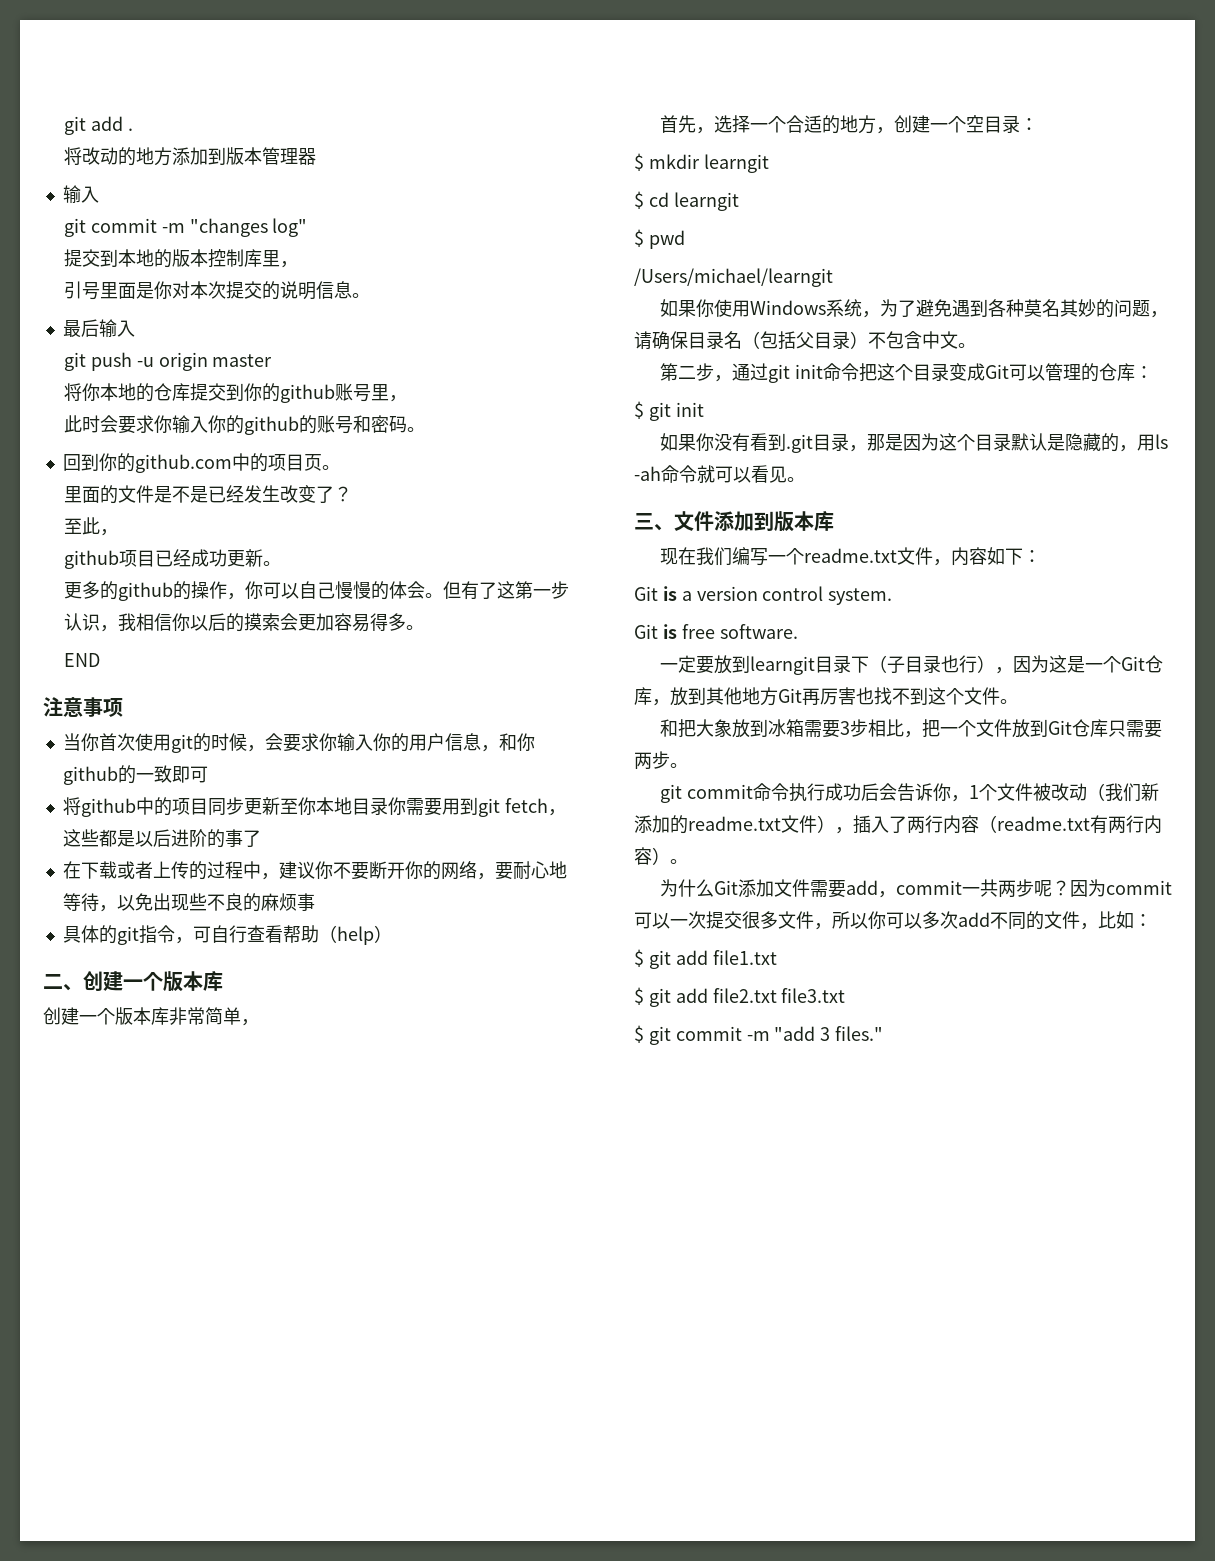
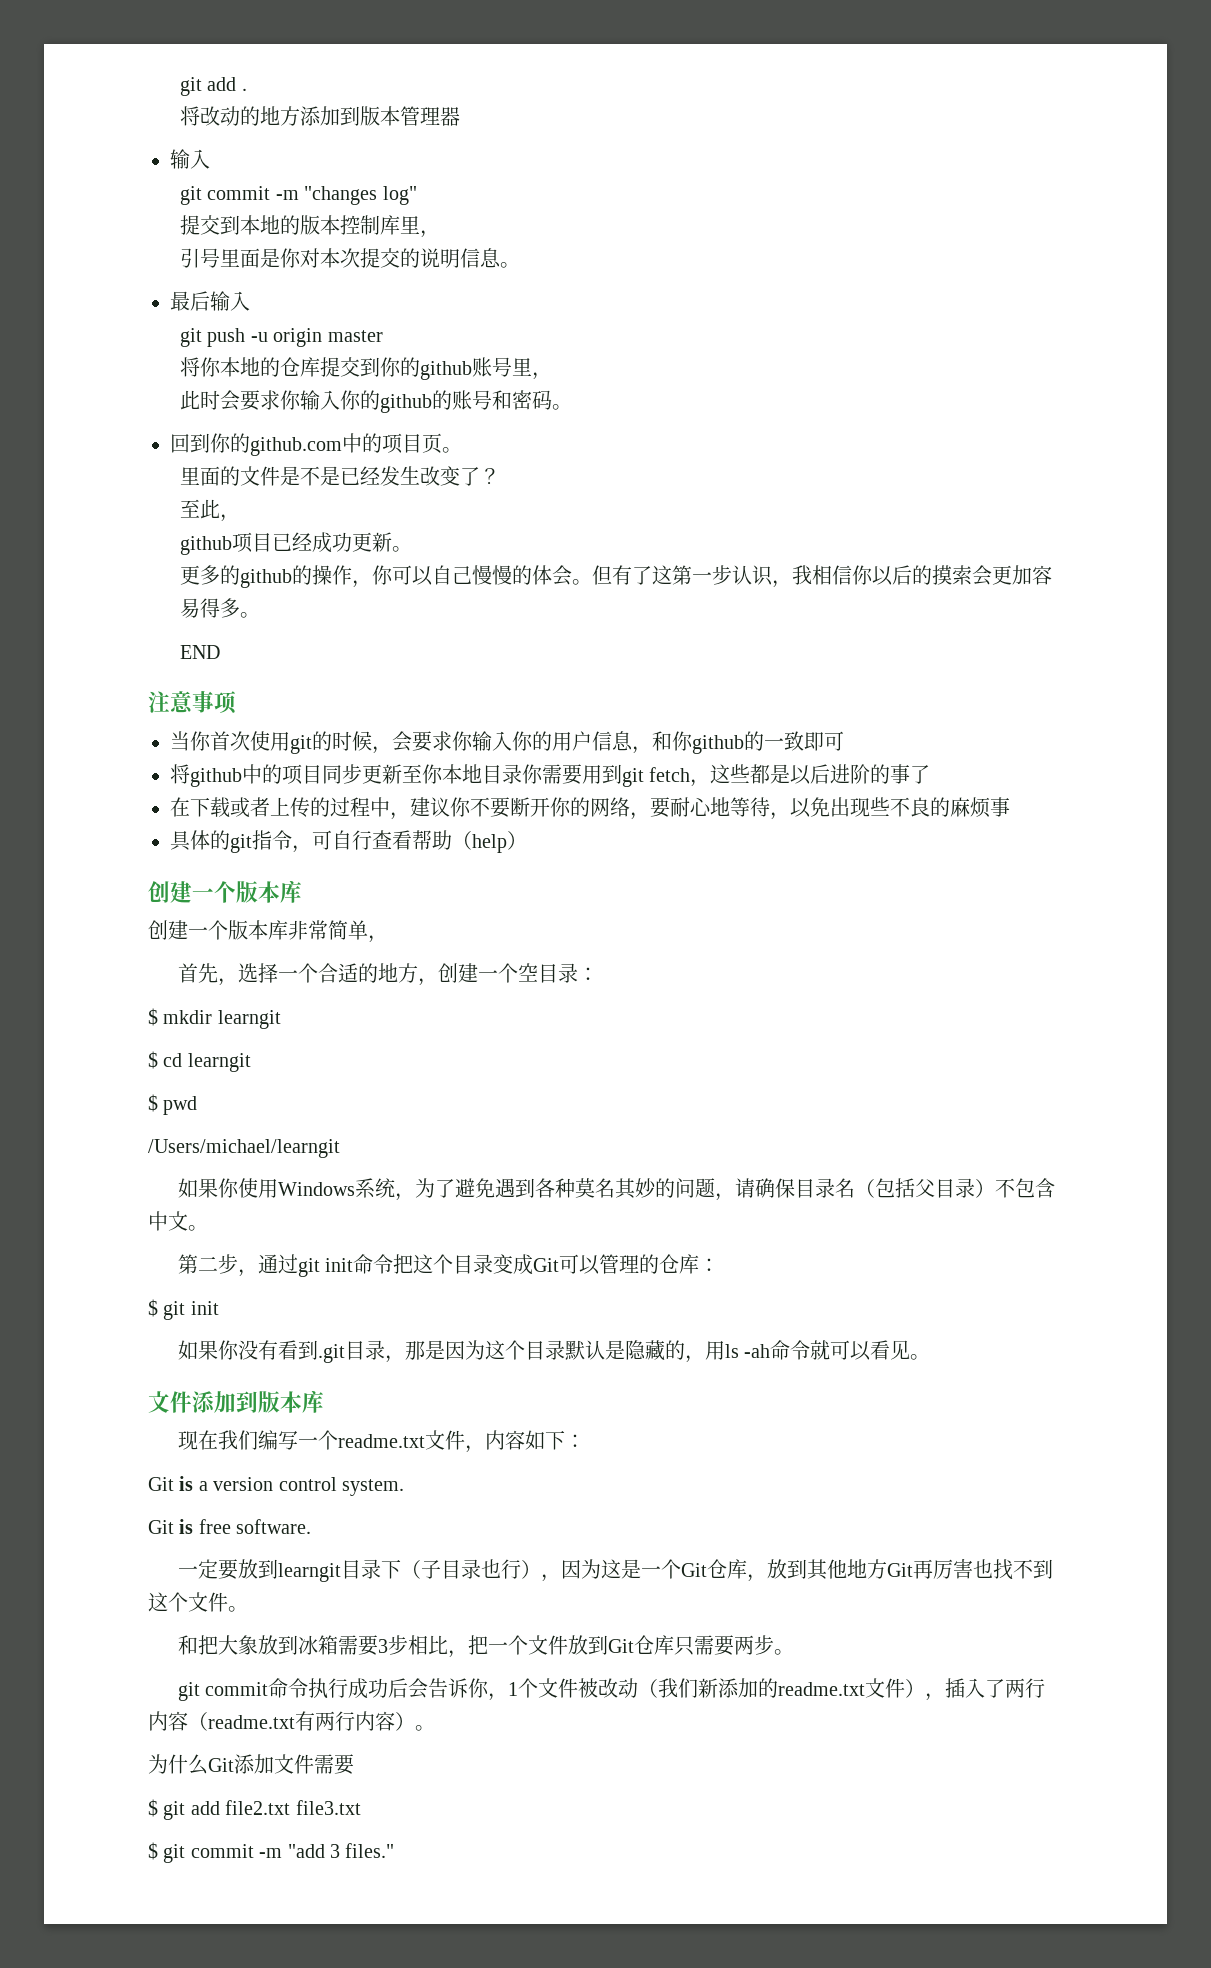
[43,974,83,991] 二、 -> (527, 840) none
[634,513,674,531] 三、 -> (931, 1357) none
[845,879,1172,898] [634,911,1152,930] [634,949,777,969] add，commit一共两步呢？因为commit可以一次提交很多文件，所以你可以多次add不同的文件，比如： // $ git add file1.txt -> (354, 1764) none

